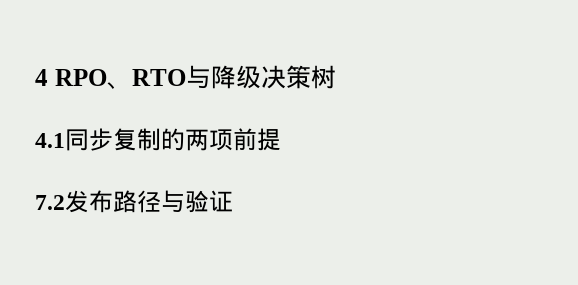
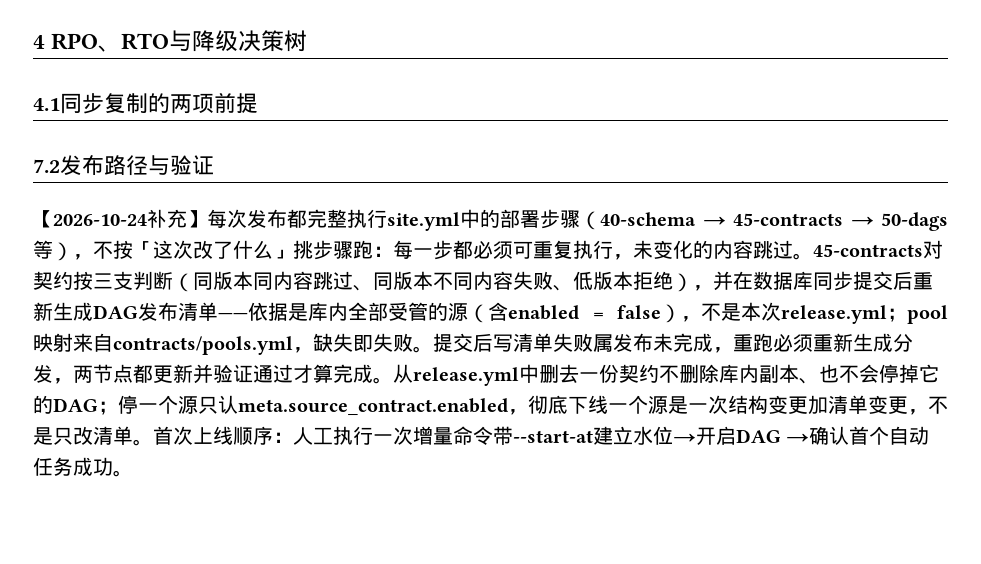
(233, 201) none -> [33,209,948,231] [33,240,943,261] [33,271,933,292] [33,302,948,324] [33,333,913,355] [33,364,939,386] [33,395,948,416] [33,426,930,446] [33,457,133,477] // 【2026-10-24补充】每次发布都完整执行site.yml中的部署步骤（40-schema → 45-contracts → 50-dags等），不按「这次改了什么」挑步骤跑：每一步都必须可重复执行，未变化的内容跳过。45-contracts对契约按三支判断（同版本同内容跳过、同版本不同内容失败、低版本拒绝），并在数据库同步提交后重新生成DAG发布清单——依据是库内全部受管的源（含enabled = false），不是本次release.yml；pool映射来自contracts/pools.yml，缺失即失败。提交后写清单失败属发布未完成，重跑必须重新生成分发，两节点都更新并验证通过才算完成。从release.yml中删去一份契约不删除库内副本、也不会停掉它的DAG；停一个源只认meta.source_contract.enabled，彻底下线一个源是一次结构变更加清单变更，不是只改清单。首次上线顺序：人工执行一次增量命令带--start-at建立水位→开启DAG →确认首个自动任务成功。

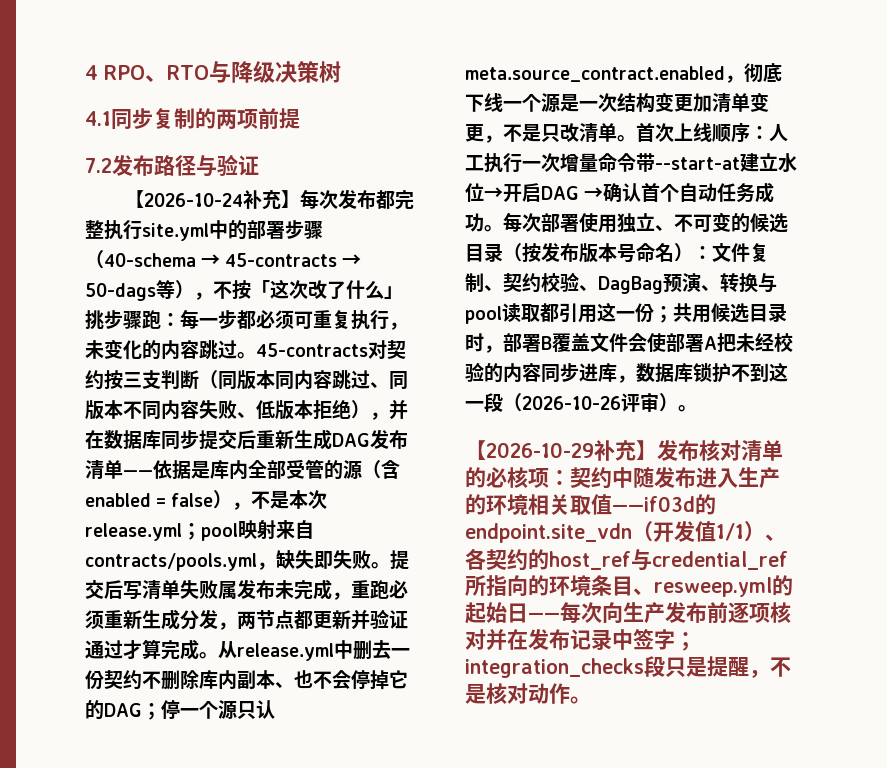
(133, 473) none -> [503,212,788,233] [465,242,769,263] [465,272,777,294] [465,302,787,324] [465,333,793,353] [465,362,788,383] [465,392,697,412] [465,440,783,462] [465,467,780,489] [465,494,716,515] [465,521,786,543] [465,548,788,571] [465,575,793,597] [465,602,791,624] [465,629,696,651] [465,656,791,678] [465,683,591,704] 每次部署使用独立、不可变的候选目录（按发布版本号命名）：文件复制、契约校验、DagBag预演、转换与pool读取都引用这一份；共用候选目录时，部署B覆盖文件会使部署A把未经校验的内容同步进库，数据库锁护不到这一段（2026-10-26评审）。 // 【2026-10-29补充】发布核对清单的必核项：契约中随发布进入生产的环境相关取值——if03d的endpoint.site_vdn（开发值1/1）、各契约的host_ref与credential_ref所指向的环境条目、resweep.yml的起始日——每次向生产发布前逐项核对并在发布记录中签字；integration_checks段只是提醒，不是核对动作。

